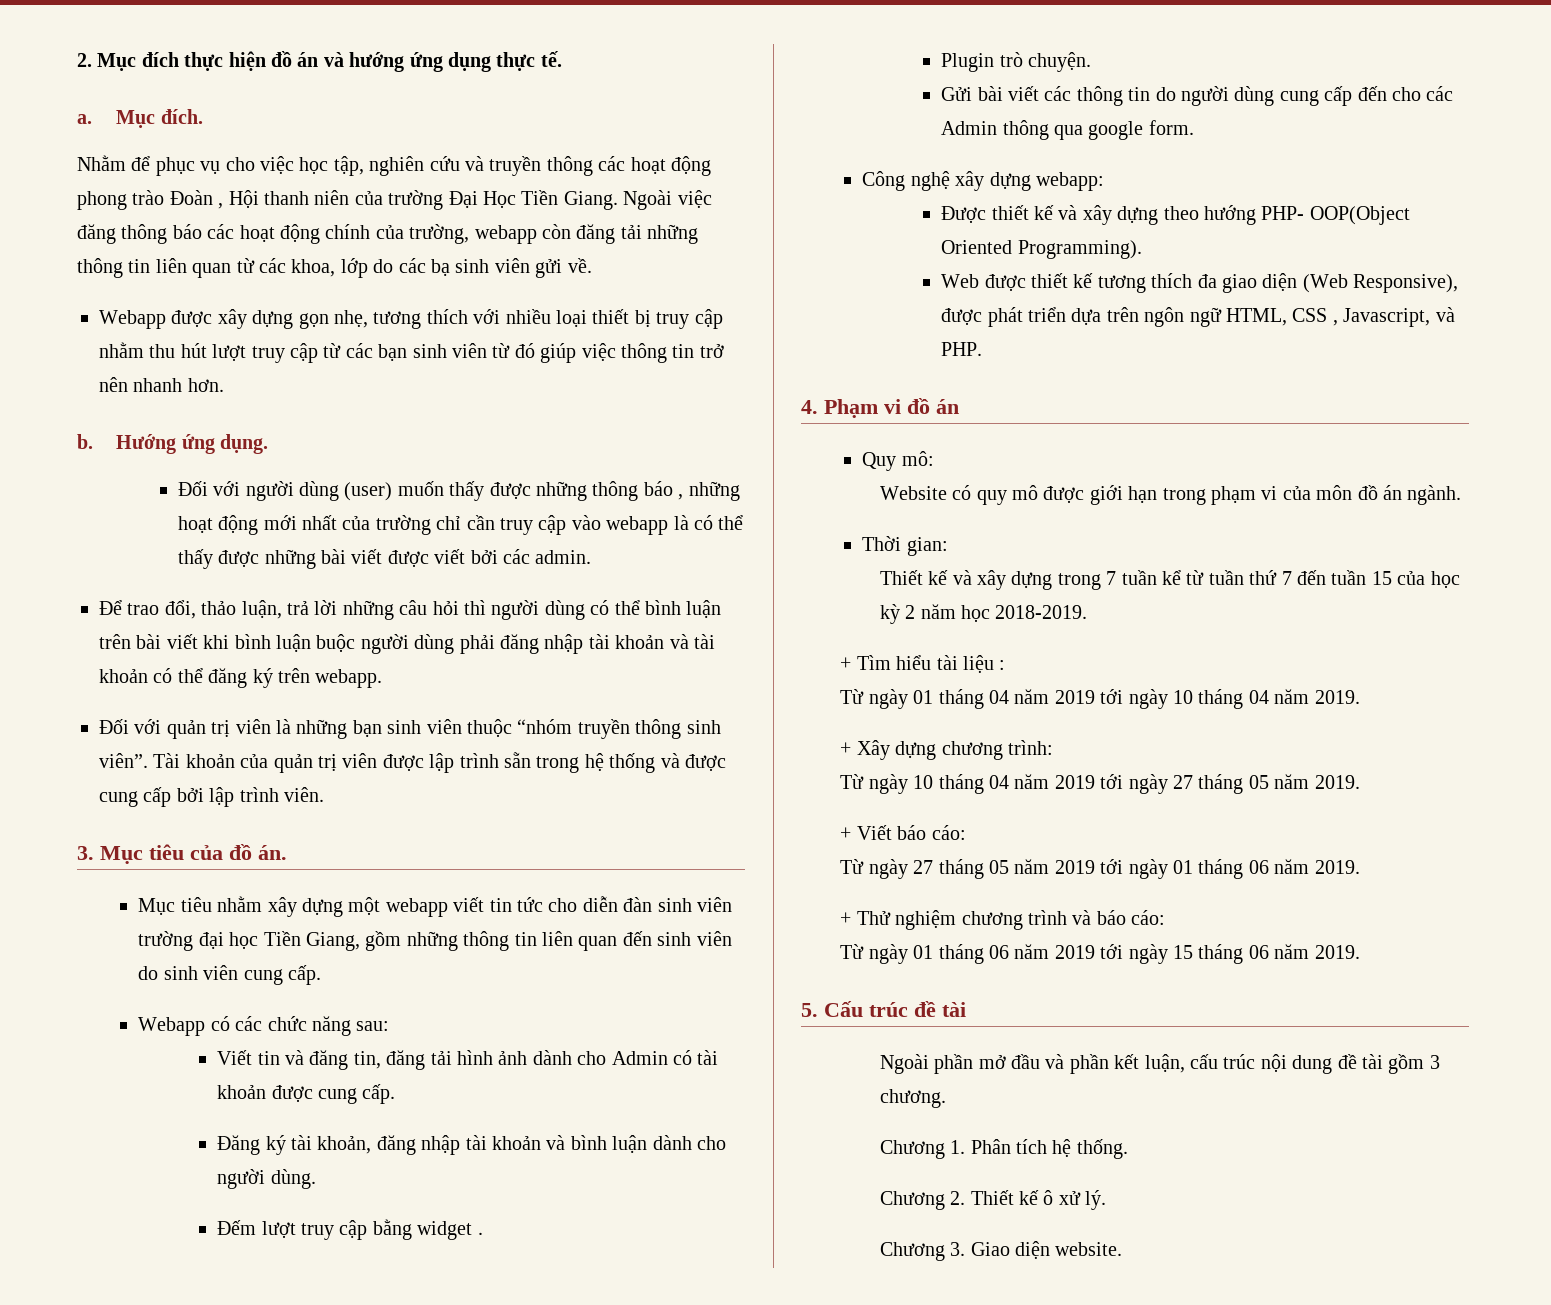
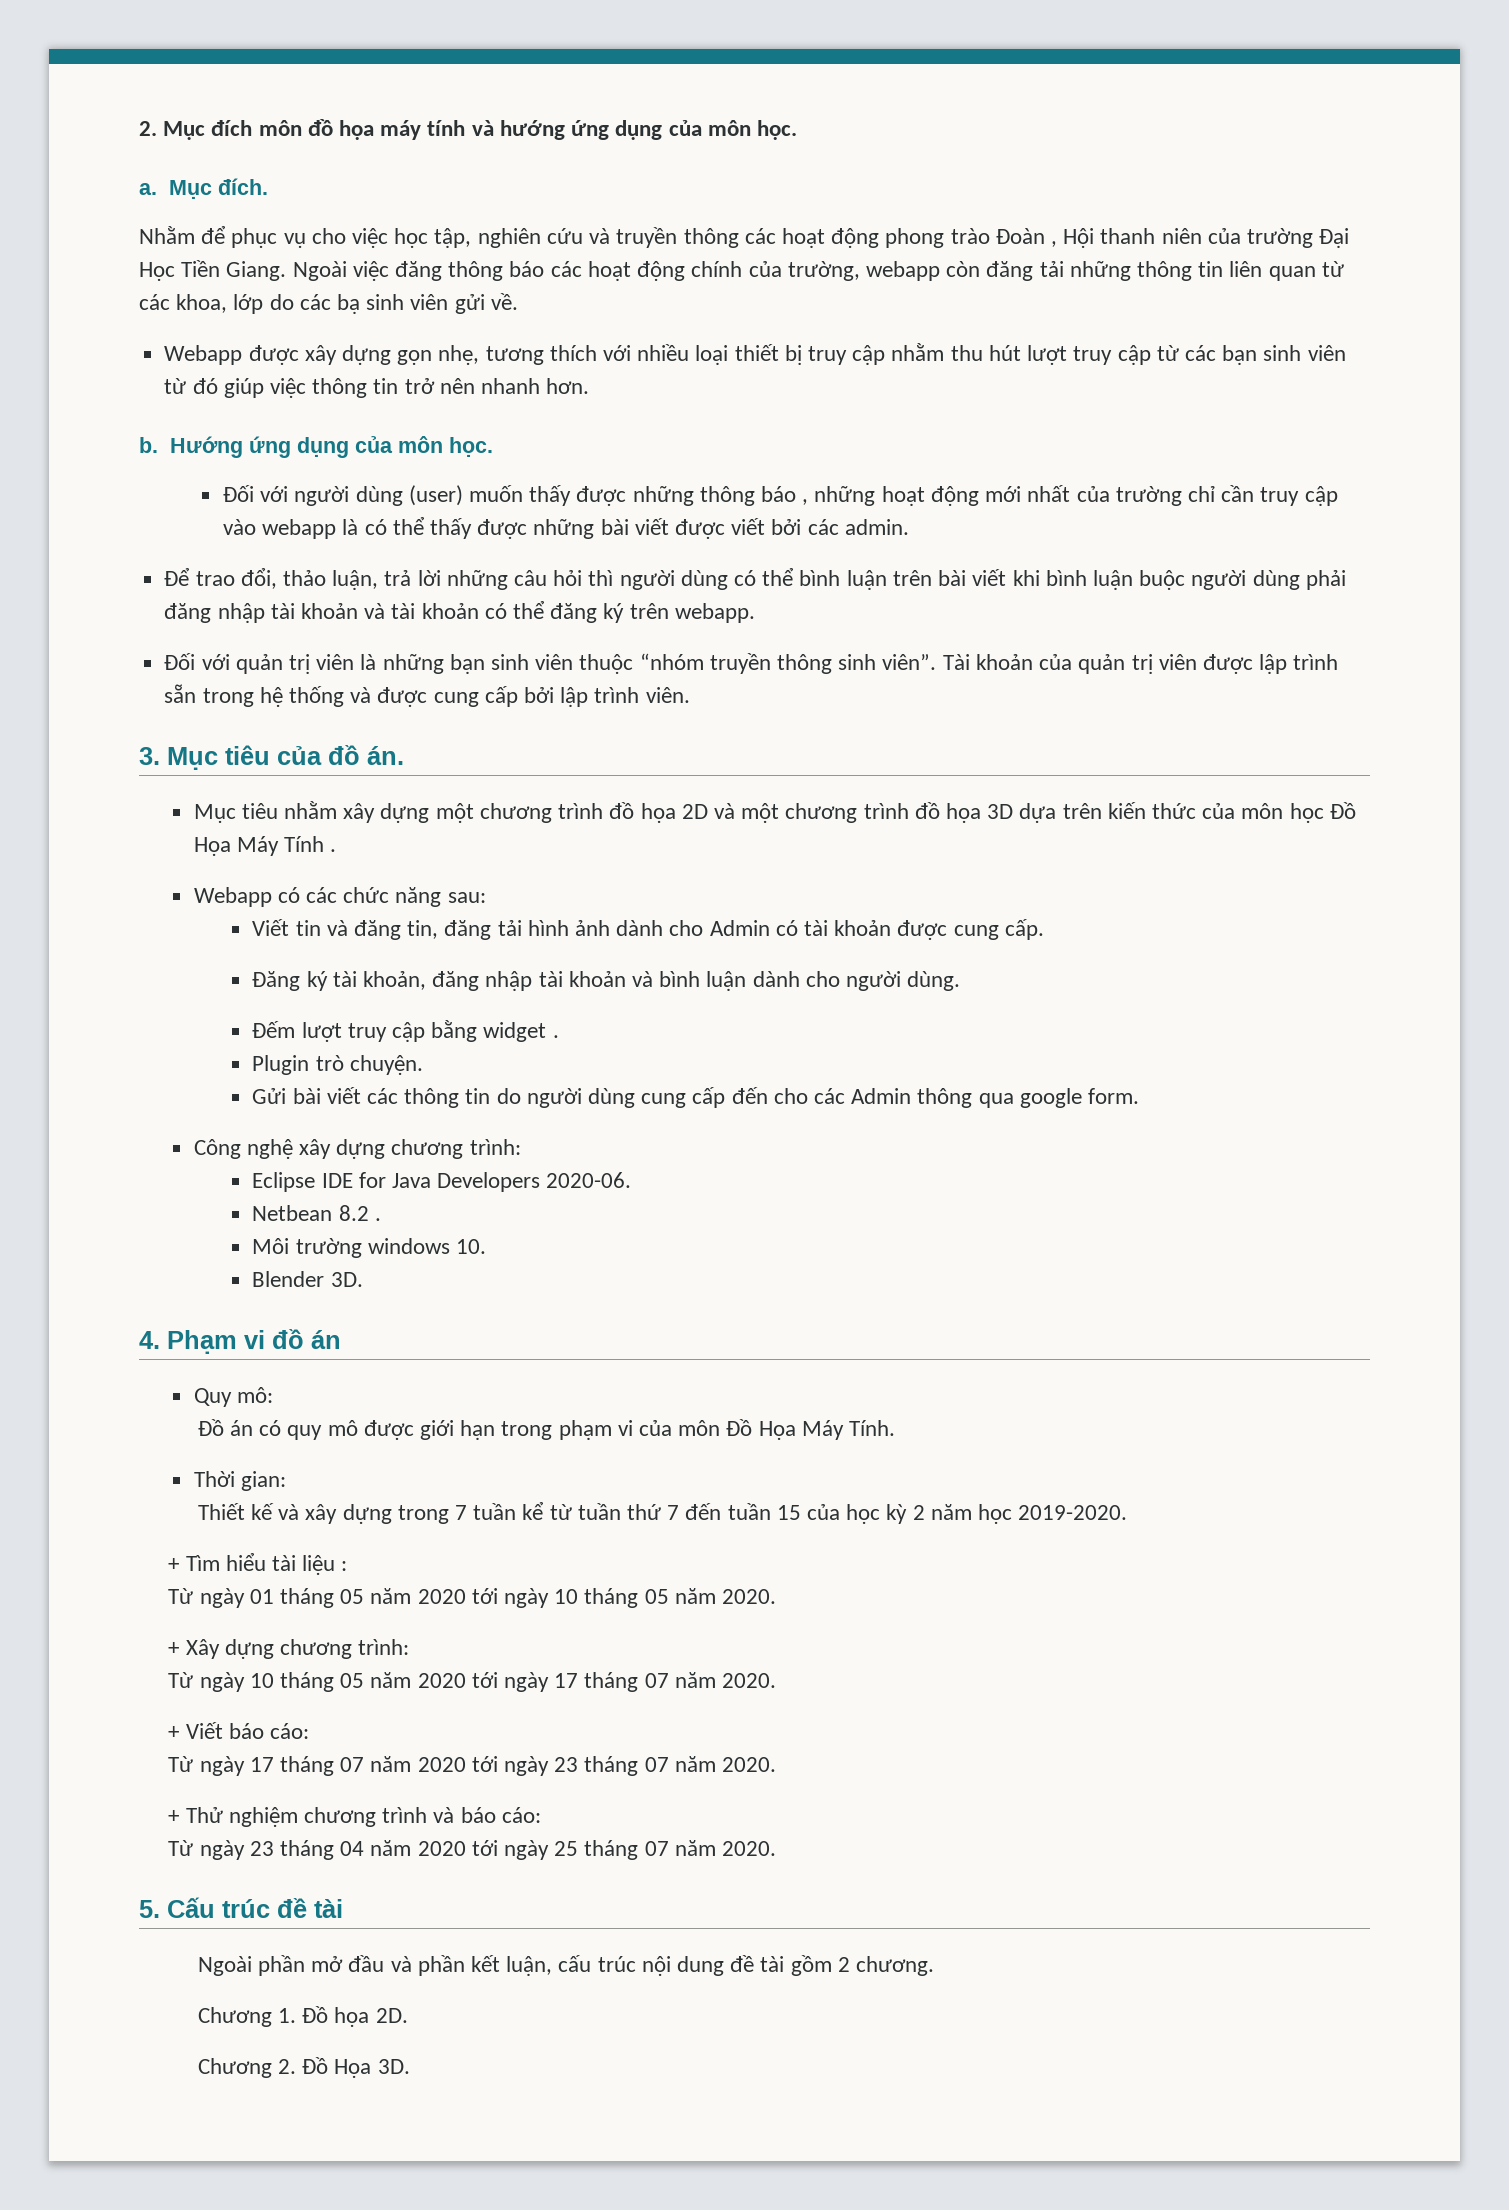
[184,51,319,71] thực hiện đồ án -> [258,119,466,140] môn đồ họa máy tính
[496,51,562,71] thực tế. -> [668,120,797,140] của môn học.
[220,434,269,454] dụng. -> [296,436,493,458] dụng của môn học.
[385,896,732,917] [138,931,732,951] [138,965,321,985] webapp viết tin tức cho diễn đàn sinh viên trường đại học Tiền Giang, gồm những thông tin liên quan đến sinh viên do sinh viên cung cấp. -> [479,802,1356,823] [193,836,337,856] chương trình đồ họa 2D và một chương trình đồ họa 3D dựa trên kiến thức của môn học Đồ Họa Máy Tính .
[1035,172,1104,191] [941,205,1410,225] [941,240,1142,259] [941,273,1459,293] [941,307,1455,327] [941,342,983,356] webapp: // Được thiết kế và xây dựng theo hướng PHP- OOP(Object Oriented Programming). // Web được thiết kế tương thích đa giao diện (Web Responsive), được phát triển dựa trên ngôn ngữ HTML, CSS , Javascript, và PHP. -> [391,1139,521,1159] [252,1172,632,1192] [252,1205,381,1221] [252,1238,486,1258] [252,1271,363,1287] chương trình: // Eclipse IDE for Java Developers 2020-06. // Netbean 8.2 . // Môi trường windows 10. // Blender 3D.
[879,486,947,500] Website -> [197,1419,253,1436] Đồ án
[1357,485,1462,505] đồ án ngành. -> [726,1419,896,1440] Đồ Họa Máy Tính.
[995,605,1088,619] 2018-2019. -> [1018,1505,1128,1520] 2019-2020.
[988,689,1095,704] 04 năm 2019 -> [340,1588,466,1604] 05 năm 2020
[1248,689,1360,704] 04 năm 2019. -> [644,1588,777,1604] 05 năm 2020.
[988,774,1360,794] 04 năm 2019 tới ngày 27 tháng 05 năm 2019. -> [340,1672,777,1692] 05 năm 2020 tới ngày 17 tháng 07 năm 2020.
[913,859,1360,879] 27 tháng 05 năm 2019 tới ngày 01 tháng 06 năm 2019. -> [249,1756,777,1776] 17 tháng 07 năm 2020 tới ngày 23 tháng 07 năm 2020.
[913,944,1360,964] 01 tháng 06 năm 2019 tới ngày 15 tháng 06 năm 2019. -> [249,1840,777,1860] 23 tháng 04 năm 2020 tới ngày 25 tháng 07 năm 2020.
[1429,1055,1440,1069] 3 -> [837,1957,850,1972] 2
[970,1139,1128,1159] [879,1190,1107,1210] [879,1241,1123,1261] Phân tích hệ thống. // Chương 2. Thiết kế ô xử lý. // Chương 3. Giao diện website. -> [302,2006,408,2027] [197,2057,410,2078] Đồ họa 2D. // Chương 2. Đồ Họa 3D.

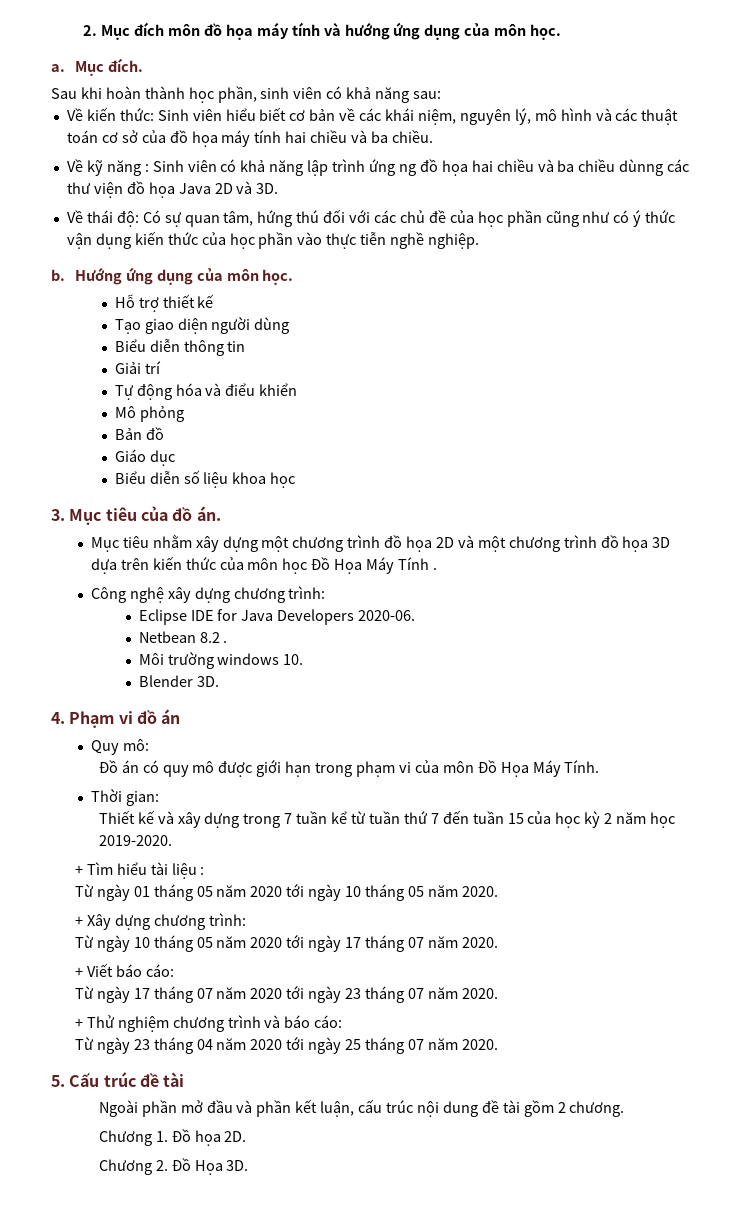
[139,226,1350,248] [139,260,1344,281] [139,293,518,314] [164,343,1346,365] [164,378,590,398] Nhằm để phục vụ cho việc học tập, nghiên cứu và truyền thông các hoạt động phong trào Đoàn , Hội thanh niên của trường Đại Học Tiền Giang. Ngoài việc đăng thông báo các hoạt động chính của trường, webapp còn đăng tải những thông tin liên quan từ các khoa, lớp do các bạ sinh viên gửi về. // Webapp được xây dựng gọn nhẹ, tương thích với nhiều loại thiết bị truy cập nhằm thu hút lượt truy cập từ các bạn sinh viên từ đó giúp việc thông tin trở nên nhanh hơn. -> [51,86,442,103] [66,107,679,125] [66,130,433,147] [66,159,690,176] [66,181,279,198] [66,209,676,227] [66,231,480,249] Sau khi hoàn thành học phần, sinh viên có khả năng sau: // Về kiến thức: Sinh viên hiểu biết cơ bản về các khái niệm, nguyên lý, mô hình và các thuật toán cơ sở của đồ họa máy tính hai chiều và ba chiều. // Về kỹ năng : Sinh viên có khả năng lập trình ứng ng đồ họa hai chiều và ba chiều dùnng các thư viện đồ họa Java 2D và 3D. // Về thái độ: Có sự quan tâm, hứng thú đối với các chủ đề của học phần cũng như có ý thức vận dụng kiến thức của học phần vào thực tiễn nghề nghiệp.
[222,485,1338,506] [222,517,909,539] [164,568,1346,590] [164,601,755,623] [164,653,1339,674] [164,684,690,707] Đối với người dùng (user) muốn thấy được những thông báo , những hoạt động mới nhất của trường chỉ cần truy cập vào webapp là có thể thấy được những bài viết được viết bởi các admin. // Để trao đổi, thảo luận, trả lời những câu hỏi thì người dùng có thể bình luận trên bài viết khi bình luận buộc người dùng phải đăng nhập tài khoản và tài khoản có thể đăng ký trên webapp. // Đối với quản trị viên là những bạn sinh viên thuộc “nhóm truyền thông sinh viên”. Tài khoản của quản trị viên được lập trình sẵn trong hệ thống và được cung cấp bởi lập trình viên. -> [114,294,215,312] [114,317,290,334] [114,339,246,356] [114,361,161,374] [114,383,298,400] [114,406,184,422] [114,427,164,440] [114,449,175,466] [114,470,296,488] Hỗ trợ thiết kế // Tạo giao diện người dùng // Biểu diễn thông tin // Giải trí // Tự động hóa và điểu khiển // Mô phỏng // Bản đồ // Giáo dục // Biểu diễn số liệu khoa học
[193,887,486,907] [252,919,1044,940] [252,971,961,991] [252,1020,559,1042] [252,1055,423,1075] [252,1087,1140,1108] // Webapp có các chức năng sau: // Viết tin và đăng tin, đăng tải hình ảnh dành cho Admin có tài khoản được cung cấp. // Đăng ký tài khoản, đăng nhập tài khoản và bình luận dành cho người dùng. // Đếm lượt truy cập bằng widget . // Plugin trò chuyện. // Gửi bài viết các thông tin do người dùng cung cấp đến cho các Admin thông qua google form. -> (437, 569) none

